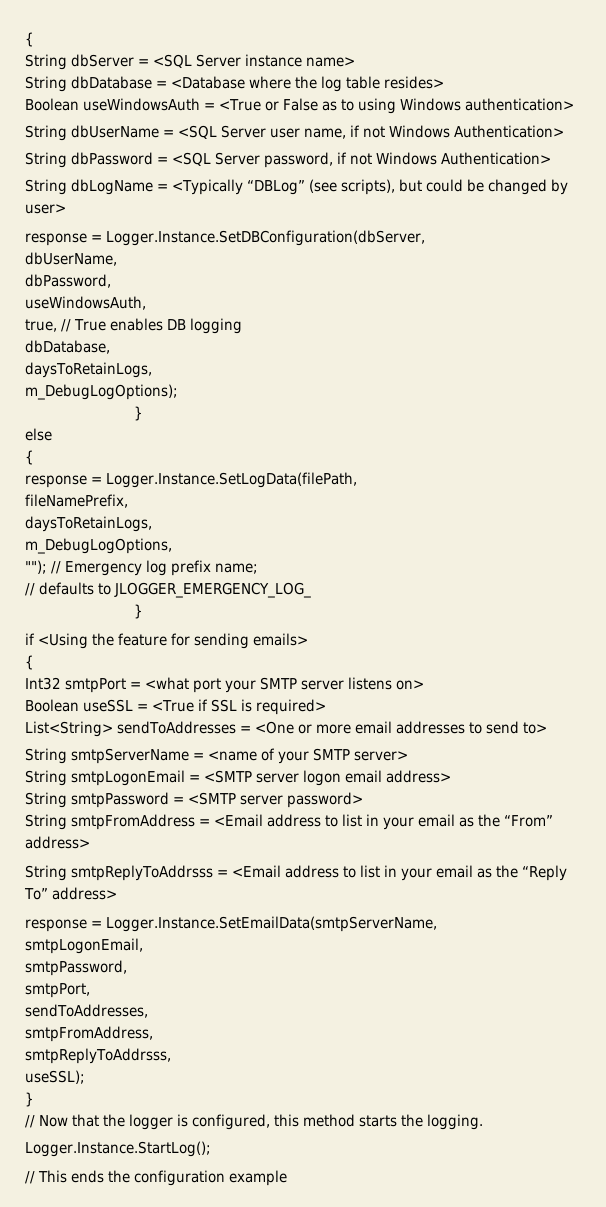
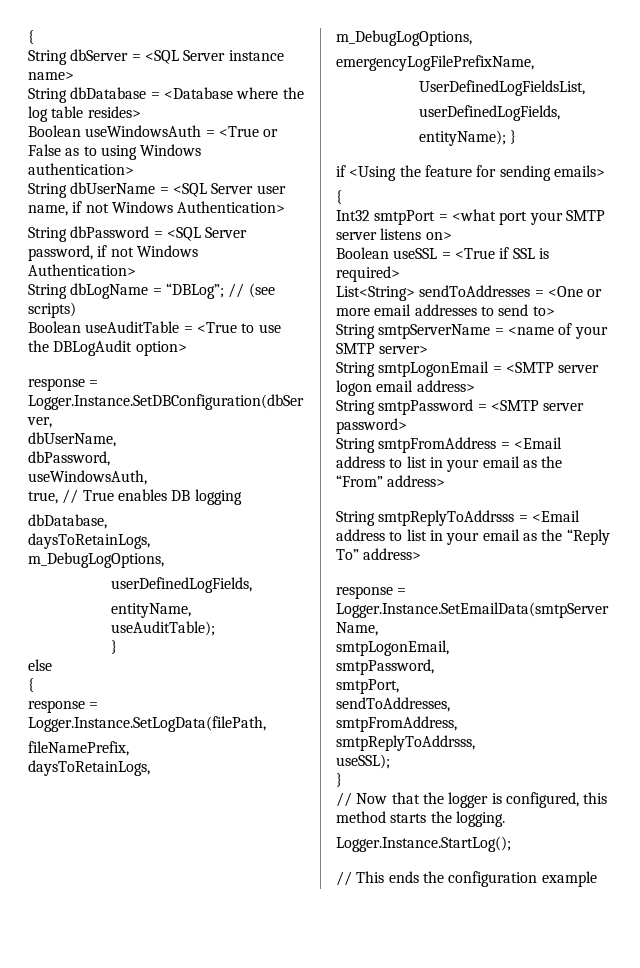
[172,179,568,195] [25,204,66,214] <Typically “DBLog” (see scripts), but could be changed by user> -> [165,283,275,299] [28,302,76,318] [28,321,281,333] [28,340,187,356] “DBLog”; // (see scripts) // Boolean useAuditTable = <True to use the DBLogAudit option>
[25,384,178,400] m_DebugLogOptions); -> [28,552,164,568] [110,577,252,593] [110,603,191,618] [110,621,215,636] m_DebugLogOptions, // userDefinedLogFields, // entityName, // useAuditTable);
[25,560,258,576] [25,582,311,598] ""); // Emergency log prefix name; // // defaults to JLOGGER_EMERGENCY_LOG_ // -> [336,55,534,71] [418,80,585,96] [418,105,560,121] [418,130,506,146] emergencyLogFilePrefixName, // UserDefinedLogFieldsList, // userDefinedLogFields, // entityName);

